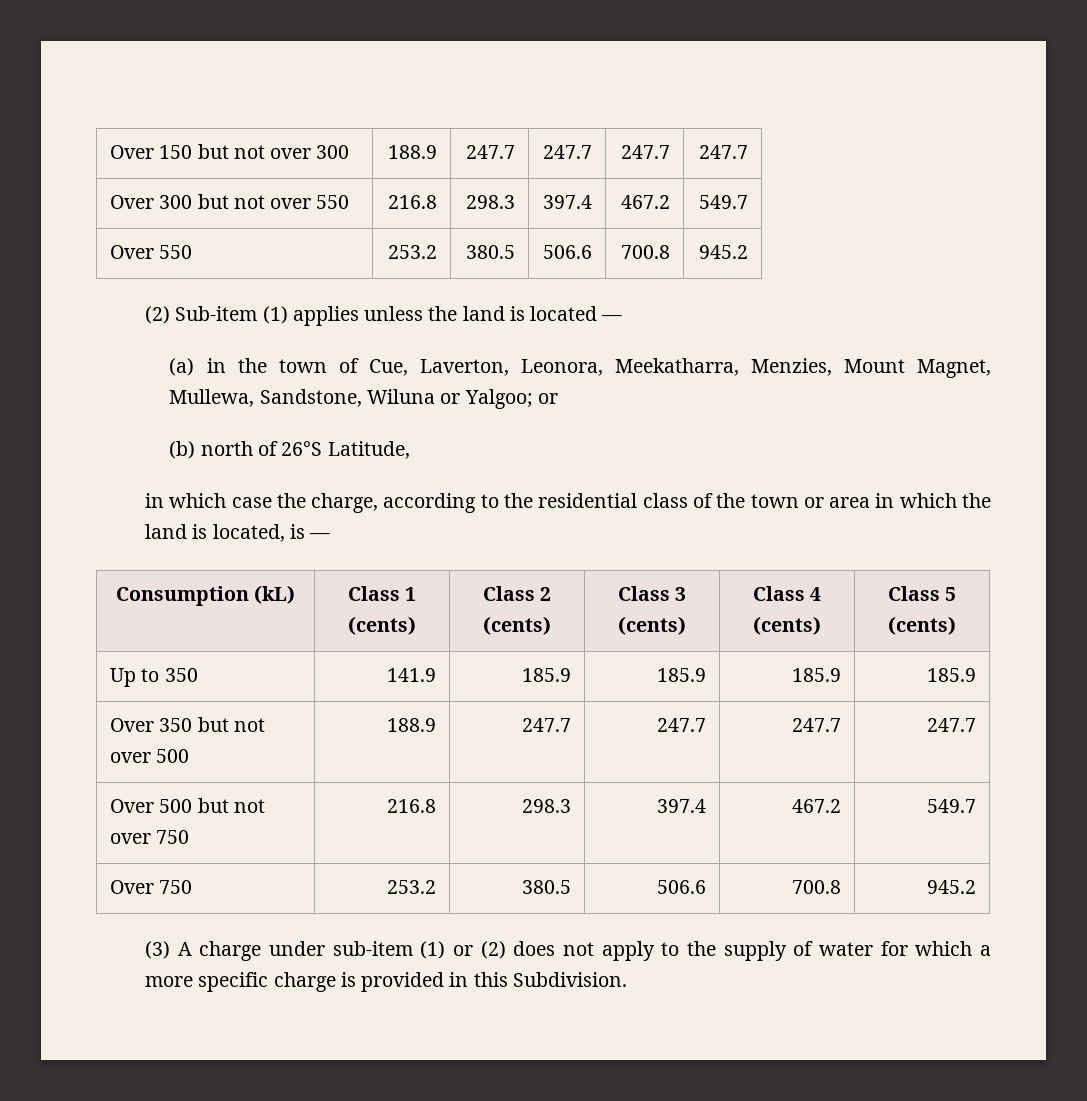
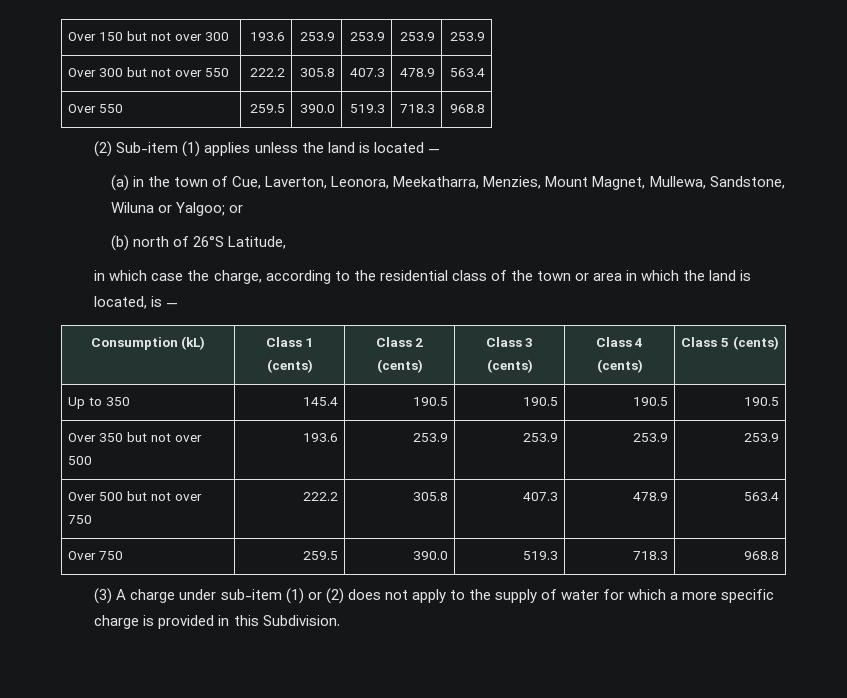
[388,145,438,159] [466,145,516,159] [543,145,593,159] [621,145,671,159] [699,145,749,159] 188.9 | 247.7 | 247.7 | 247.7 | 247.7 -> [249,32,285,41] [299,32,335,41] [349,32,385,41] [399,32,435,41] [449,32,485,41] 193.6 | 253.9 | 253.9 | 253.9 | 253.9
[388,195,438,209] [466,195,516,209] [543,195,593,209] [621,195,671,209] [699,195,749,209] [109,245,193,259] [388,245,438,259] [466,245,516,259] [543,245,593,259] [621,245,671,259] [699,245,749,259] 216.8 | 298.3 | 397.4 | 467.2 | 549.7 // Over 550 | 253.2 | 380.5 | 506.6 | 700.8 | 945.2 -> [249,68,285,77] [299,68,335,77] [349,68,385,77] [399,68,435,77] [449,68,485,77] [68,104,124,113] [249,104,285,113] [299,104,335,113] [349,104,385,113] [399,104,435,113] [449,104,485,113] 222.2 | 305.8 | 407.3 | 478.9 | 563.4 // Over 550 | 259.5 | 390.0 | 519.3 | 718.3 | 968.8
[387,668,437,682] [522,668,572,682] [657,668,707,682] [792,668,842,682] [927,668,977,682] 141.9 | 185.9 | 185.9 | 185.9 | 185.9 -> [302,397,338,406] [412,397,448,406] [522,397,558,406] [632,397,668,406] [743,397,779,406] 145.4 | 190.5 | 190.5 | 190.5 | 190.5
[387,718,437,732] [522,718,572,732] [657,718,707,732] [792,718,842,732] [927,718,977,732] 188.9 | 247.7 | 247.7 | 247.7 | 247.7 -> [302,433,338,442] [412,433,448,442] [522,433,558,442] [632,433,668,442] [743,433,779,442] 193.6 | 253.9 | 253.9 | 253.9 | 253.9
[387,799,437,813] [522,799,572,813] [657,799,707,813] [792,799,842,813] [927,799,977,813] [109,880,193,894] [387,880,437,894] [522,880,572,894] [657,880,707,894] [792,880,842,894] [927,880,977,894] 216.8 | 298.3 | 397.4 | 467.2 | 549.7 // Over 750 | 253.2 | 380.5 | 506.6 | 700.8 | 945.2 -> [302,492,338,501] [412,492,448,501] [522,492,558,501] [632,492,668,501] [743,492,779,501] [68,551,124,560] [302,551,338,560] [412,551,448,560] [522,551,558,560] [632,551,668,560] [743,551,779,560] 222.2 | 305.8 | 407.3 | 478.9 | 563.4 // Over 750 | 259.5 | 390.0 | 519.3 | 718.3 | 968.8

